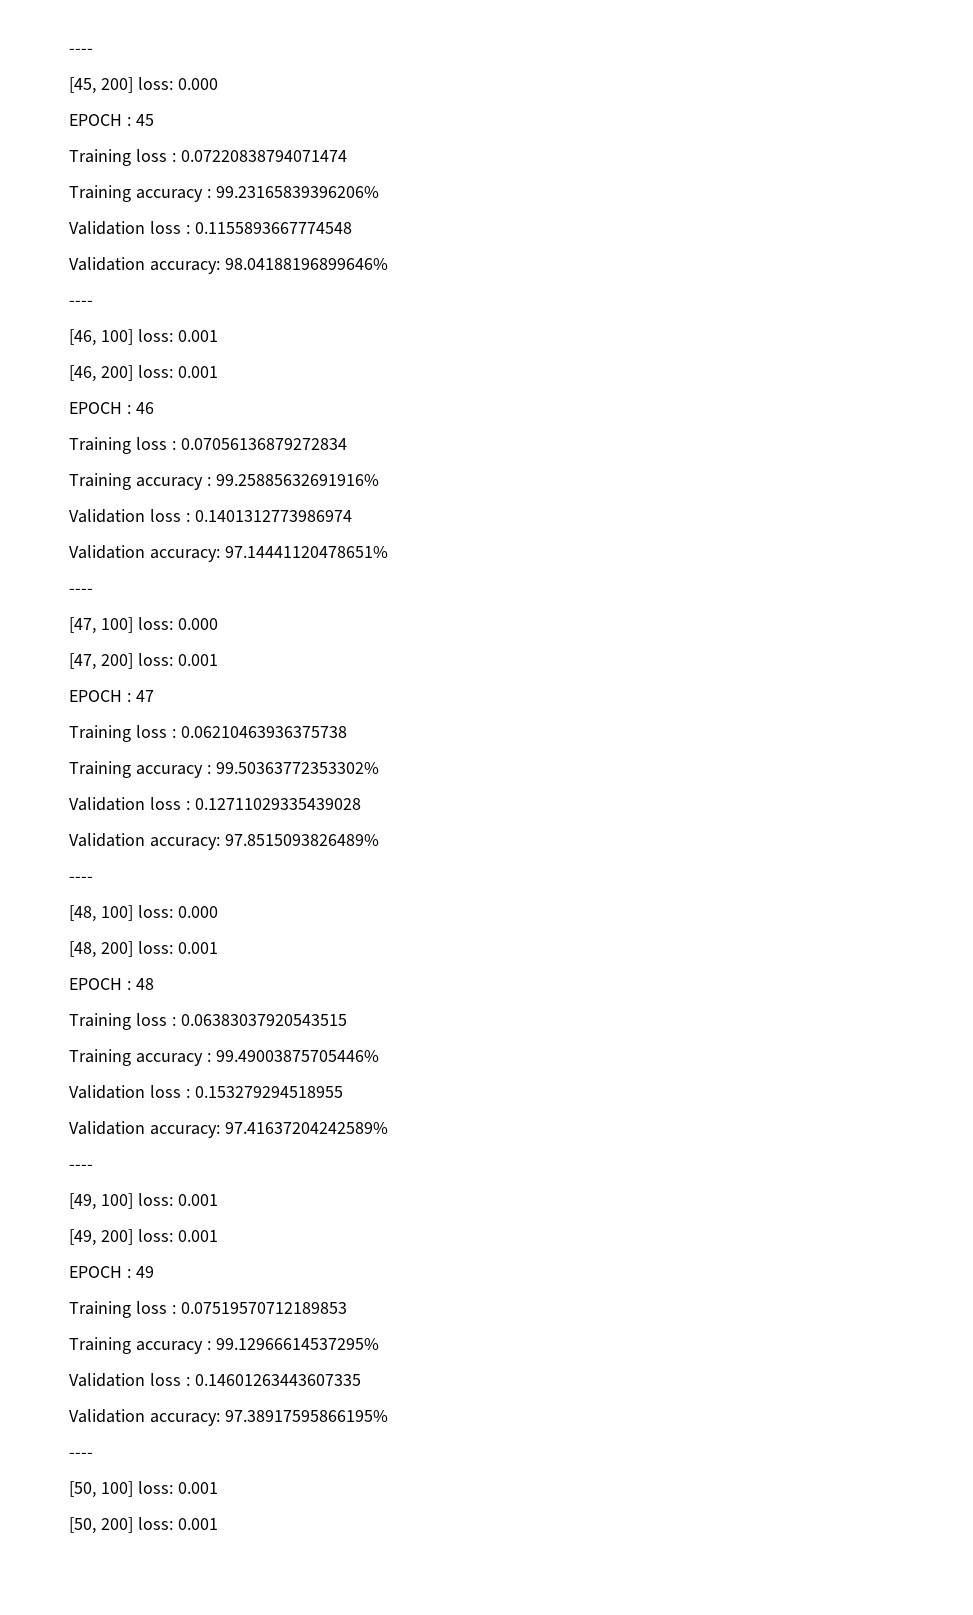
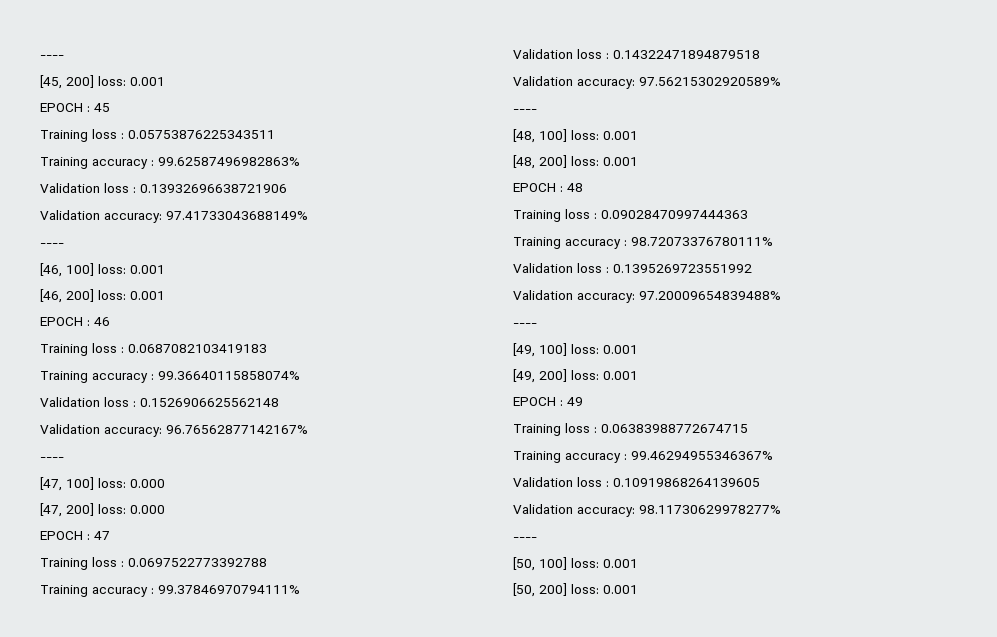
[177,78,218,90] 0.000 -> [130,77,165,86] 0.001
[180,150,347,162] [69,185,379,202] [69,221,352,235] [69,257,388,274] 0.07220838794071474 // Training accuracy : 99.23165839396206% // Validation loss : 0.1155893667774548 // Validation accuracy: 98.04188196899646% -> [128,130,275,139] [40,157,300,169] [40,183,287,193] [40,210,308,223] 0.05753876225343511 // Training accuracy : 99.62587496982863% // Validation loss : 0.13932696638721906 // Validation accuracy: 97.41733043688149%
[180,438,347,450] [69,473,379,490] [69,509,352,523] [69,545,388,562] 0.07056136879272834 // Training accuracy : 99.25885632691916% // Validation loss : 0.1401312773986974 // Validation accuracy: 97.14441120478651% -> [128,344,267,353] [40,371,300,383] [40,397,279,407] [40,424,308,437] 0.0687082103419183 // Training accuracy : 99.36640115858074% // Validation loss : 0.1526906625562148 // Validation accuracy: 96.76562877142167%
[177,654,218,666] 0.001 -> [130,505,165,514] 0.000
[180,726,347,738] [69,761,379,778] [69,797,361,811] [69,833,379,850] 0.06210463936375738 // Training accuracy : 99.50363772353302% // Validation loss : 0.12711029335439028 // Validation accuracy: 97.8515093826489% -> [128,558,267,567] [40,585,300,597] [513,49,760,59] [513,76,781,89] 0.0697522773392788 // Training accuracy : 99.37846970794111% // Validation loss : 0.14322471894879518 // Validation accuracy: 97.56215302920589%
[177,906,218,918] 0.000 -> [603,131,638,140] 0.001
[180,1014,347,1026] [69,1049,379,1066] [69,1085,343,1099] [69,1121,388,1138] 0.06383037920543515 // Training accuracy : 99.49003875705446% // Validation loss : 0.153279294518955 // Validation accuracy: 97.41637204242589% -> [601,210,748,219] [513,237,773,249] [513,263,752,273] [513,290,781,303] 0.09028470997444363 // Training accuracy : 98.72073376780111% // Validation loss : 0.1395269723551992 // Validation accuracy: 97.20009654839488%
[180,1302,347,1314] [69,1337,379,1354] [69,1373,361,1387] [69,1409,388,1426] 0.07519570712189853 // Training accuracy : 99.12966614537295% // Validation loss : 0.14601263443607335 // Validation accuracy: 97.38917595866195% -> [601,424,748,433] [513,451,773,463] [513,477,760,487] [513,504,781,517] 0.06383988772674715 // Training accuracy : 99.46294955346367% // Validation loss : 0.10919868264139605 // Validation accuracy: 98.11730629978277%

